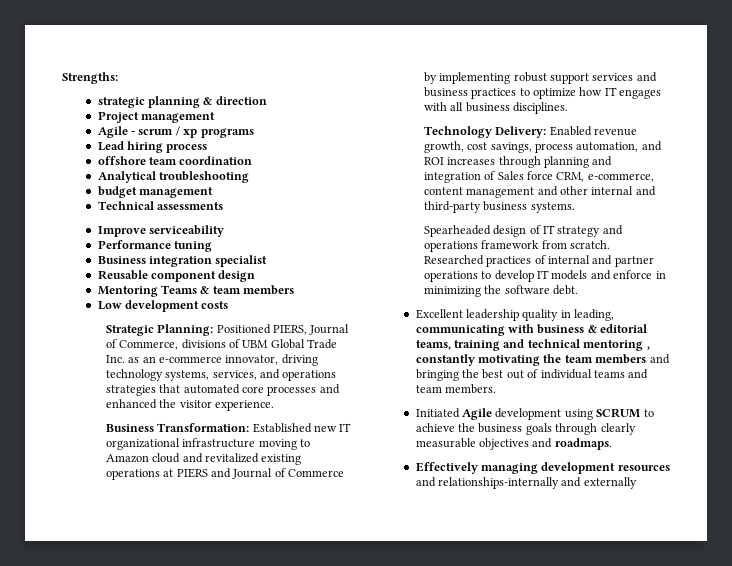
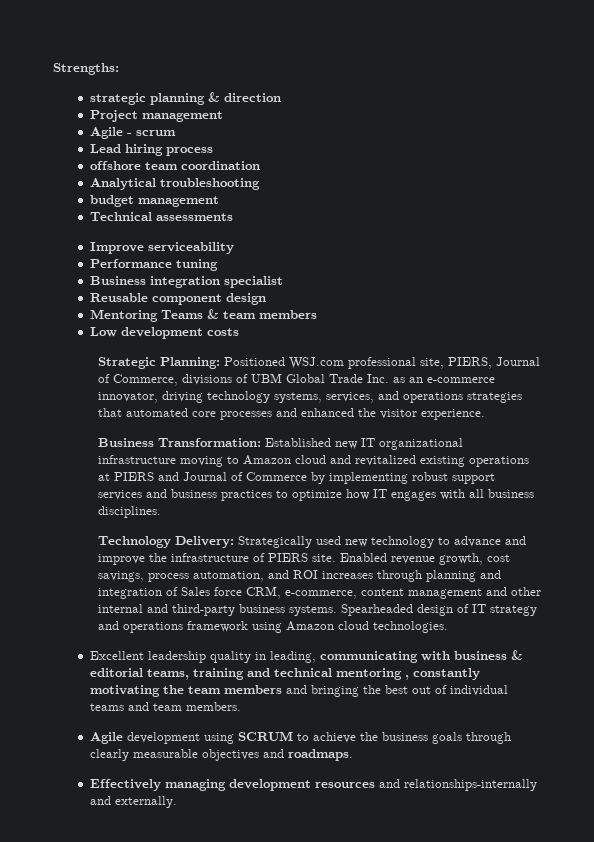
[175,126,254,138] / xp programs -> (176, 133) none
(271, 329) none -> [288,357,444,369] WSJ.com professional site,
(547, 132) none -> [237,536,526,548] [97,553,336,565] Strategically used new technology to advance and improve the infrastructure of PIERS site.
(575, 207) // -> (337, 610) none
[541,240,611,249] [423,255,654,267] [423,270,666,282] [423,285,579,297] from scratch. Researched practices of internal and partner operations to develop IT models and enforce in minimizing the software debt. -> [251,621,448,633] using Amazon cloud technologies.
[415,408,460,418] Initiated -> (241, 706) none
[583,477,637,489] externally -> [114,796,177,808] externally.

